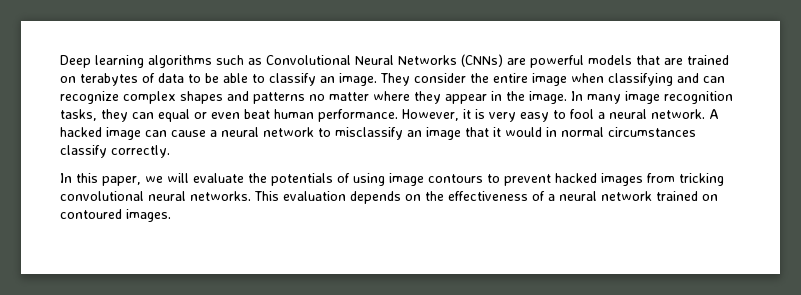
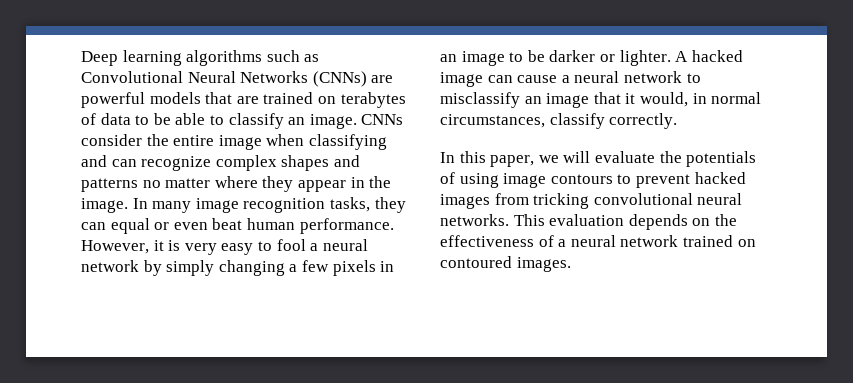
[380,73,410,86] They -> [361,114,404,125] CNNs
[651,109,705,119] network. -> [81,260,395,276] [440,50,671,66] network by simply changing a few pixels in an image to be darker or lighter.
[505,127,542,137] would -> [639,92,688,107] would,
[608,127,696,137] circumstances -> [440,114,545,128] circumstances,

